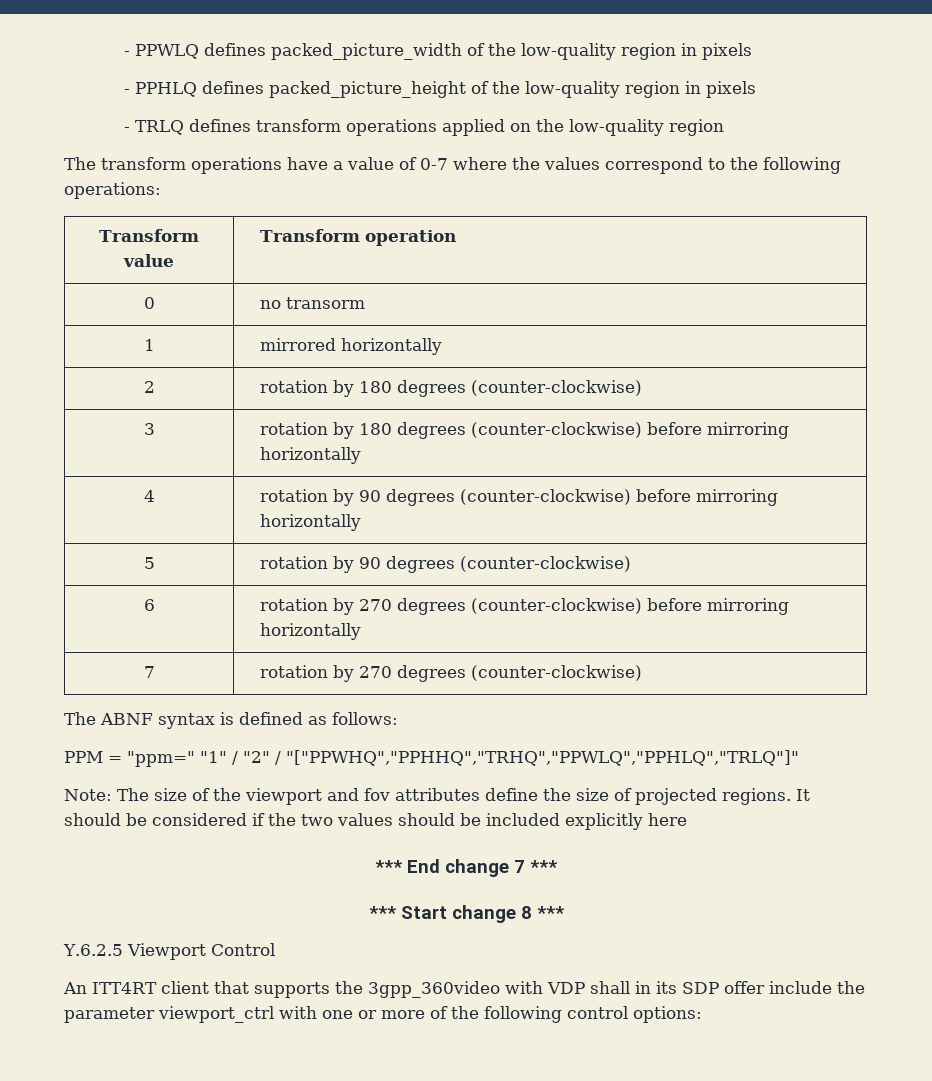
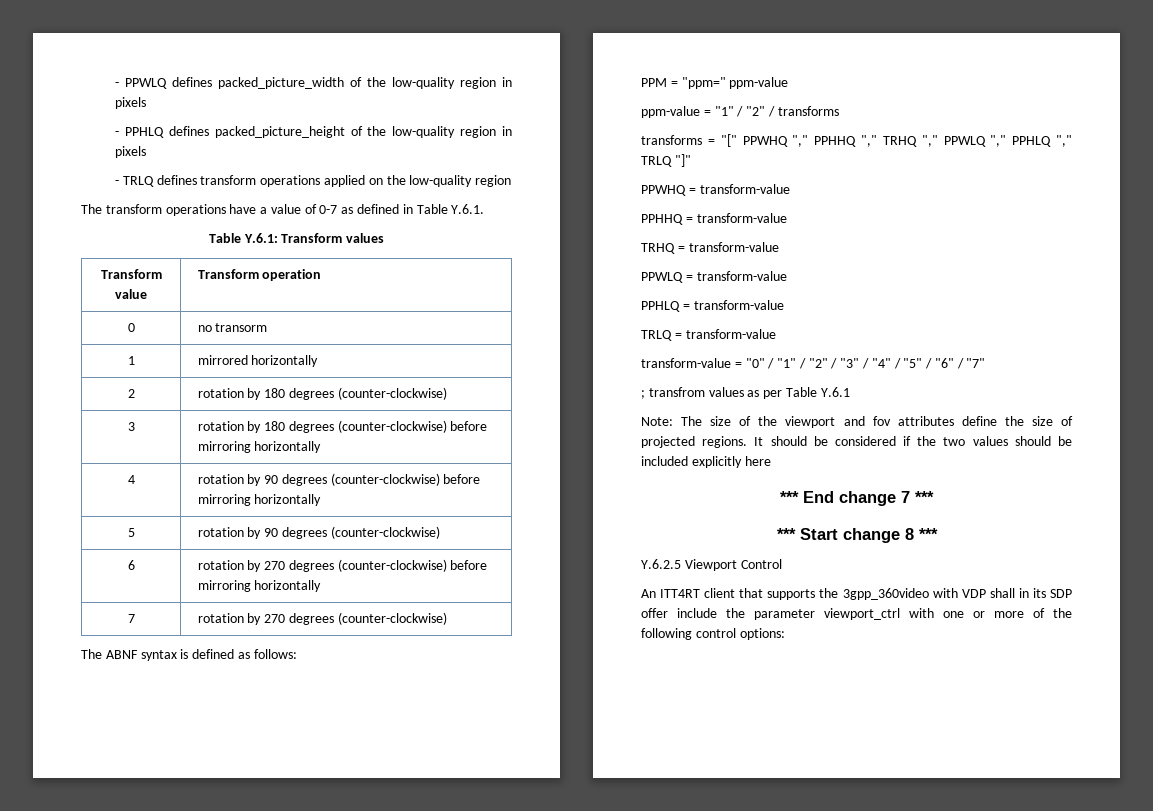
[453,157,841,174] [64,182,161,199] where the values correspond to the following operations: -> [341,204,485,214] [208,233,385,243] as defined in Table Y.6.1. // Table Y.6.1: Transform values
[200,750,799,766] "1" / "2" / "["PPWHQ","PPHHQ","TRHQ","PPWLQ","PPHLQ","TRLQ"]" -> [729,77,789,89] [641,106,839,118] [641,134,1072,147] [641,154,691,167] [641,184,790,196] [641,213,787,225] [641,242,779,254] [641,271,787,283] [641,300,784,312] [641,329,776,341] [641,358,986,369] [641,387,850,399] ppm-value // ppm-value = "1" / "2" / transforms // transforms = "[" PPWHQ "," PPHHQ "," TRHQ "," PPWLQ "," PPHLQ "," TRLQ "]" // PPWHQ = transform-value // PPHHQ = transform-value // TRHQ = transform-value // PPWLQ = transform-value // PPHLQ = transform-value // TRLQ = transform-value // transform-value = "0" / "1" / "2" / "3" / "4" / "5" / "6" / "7" // ; transfrom values as per Table Y.6.1

